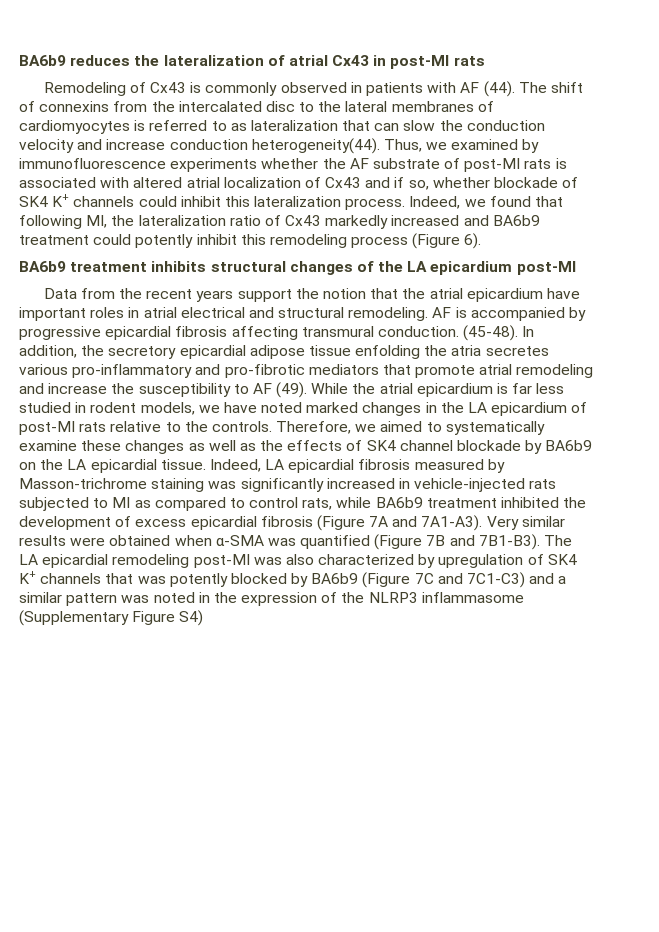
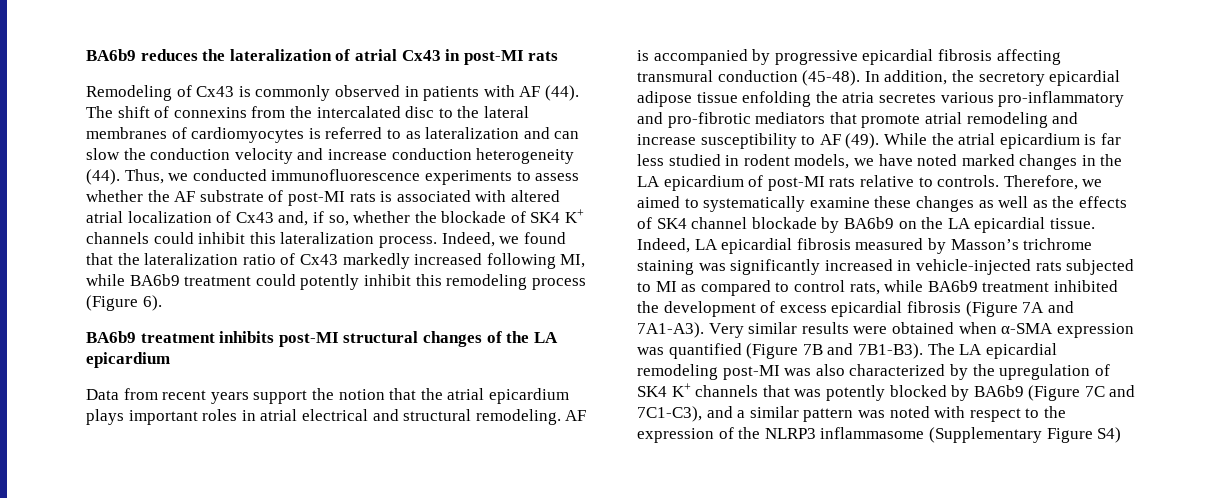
[342,120,371,131] that -> [523,127,550,139] and
[251,138,540,154] [19,158,258,172] heterogeneity(44). Thus, we examined by immunofluorescence experiments -> [476,148,575,164] [86,169,580,185] heterogeneity (44). Thus, we conducted immunofluorescence experiments to assess
[365,177,391,188] and -> [278,211,309,226] and,
(490, 182) none -> [414,211,437,223] the
[19,215,108,229] following MI, -> (113, 259) none
[463,215,489,226] and -> [486,253,586,269] [86,274,125,286] following MI, while
(207, 266) none -> [278,332,339,347] post-MI
[516,261,576,275] post-MI -> (170, 360) none
[119,288,143,299] the -> (158, 394) none
[546,288,580,299] have -> [86,409,124,425] plays
[377,326,459,337] conduction. -> [717,70,798,82] conduction
[111,383,135,394] the -> (696, 139) none
[184,421,208,432] the -> (933, 182) none
[19,478,147,489] Masson-trichrome -> [950,238,1093,250] Masson’s trichrome
(264, 540) none -> [1056,323,1134,338] expression
(436, 561) none -> [972,364,995,376] the
[467,572,526,588] 7C1-C3) -> [637,406,702,422] 7C1-C3),
[198,592,210,603] in -> [934,406,1040,422] with respect to

